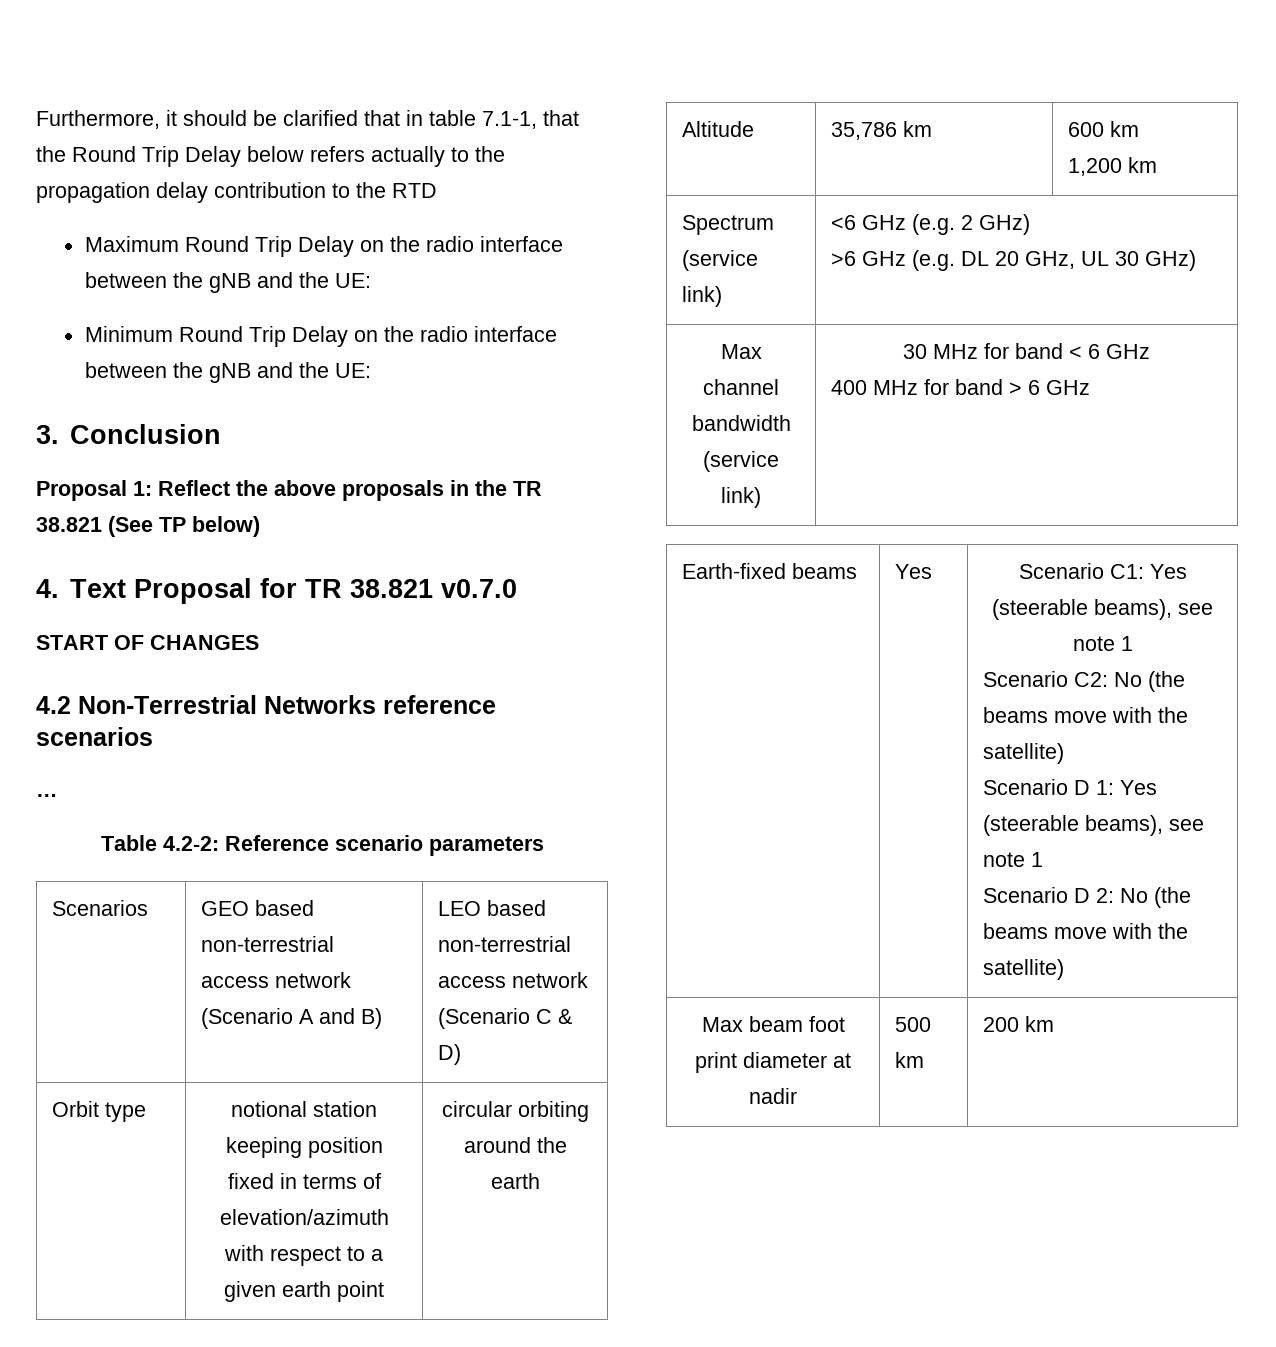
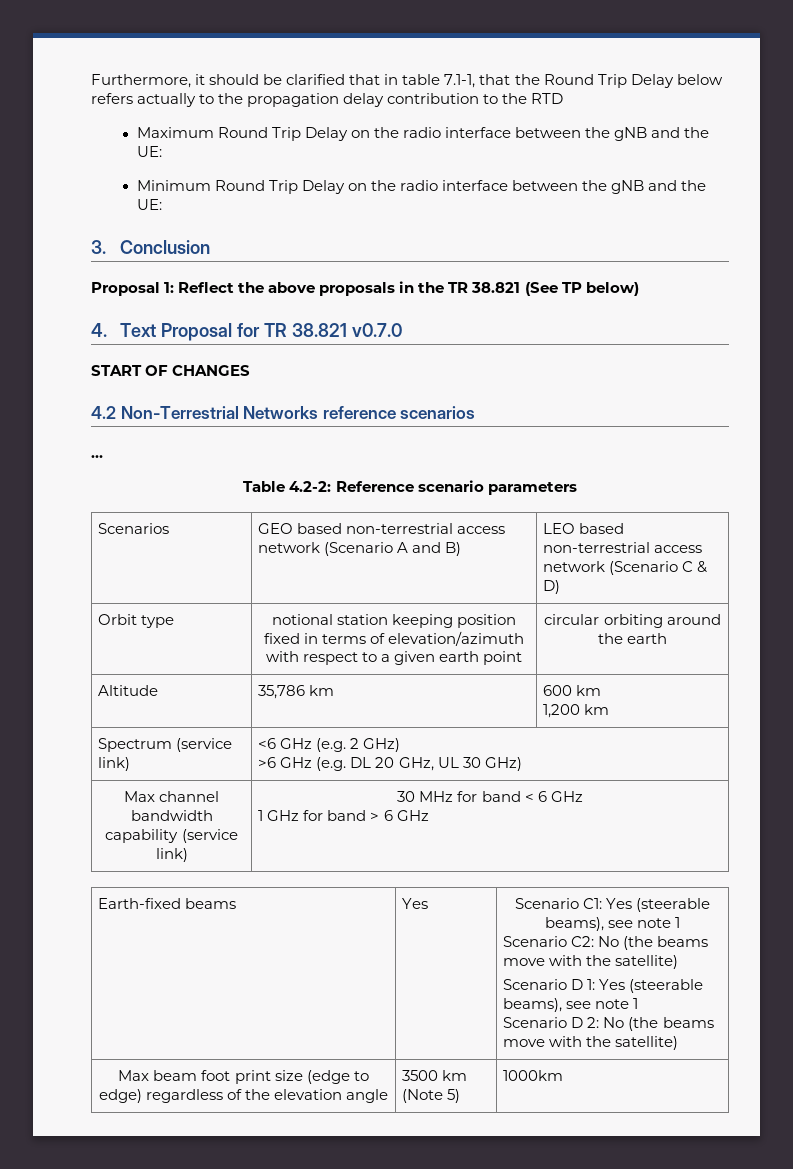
(791, 423) none -> [105,829,179,843] capability
[831,380,919,395] 400 MHz -> [258,810,300,821] 1 GHz
[743,1052,851,1068] [749,1088,797,1104] [895,1017,932,1032] [895,1052,925,1068] [983,1016,1055,1032] diameter at nadir | 500 km | 200 km -> [274,1070,369,1084] [98,1089,389,1103] [402,1070,468,1081] [402,1089,461,1103] [503,1070,564,1081] size (edge to edge) regardless of the elevation angle | 3500 km (Note 5) | 1000km

